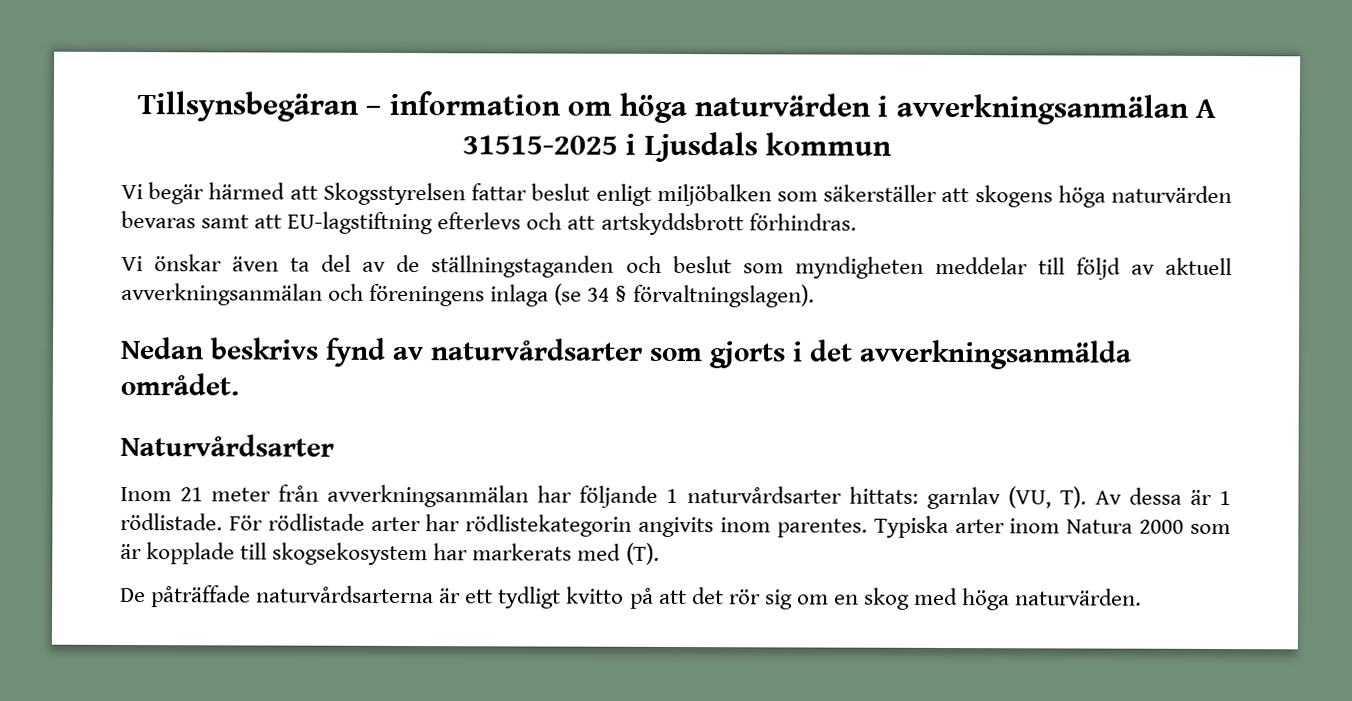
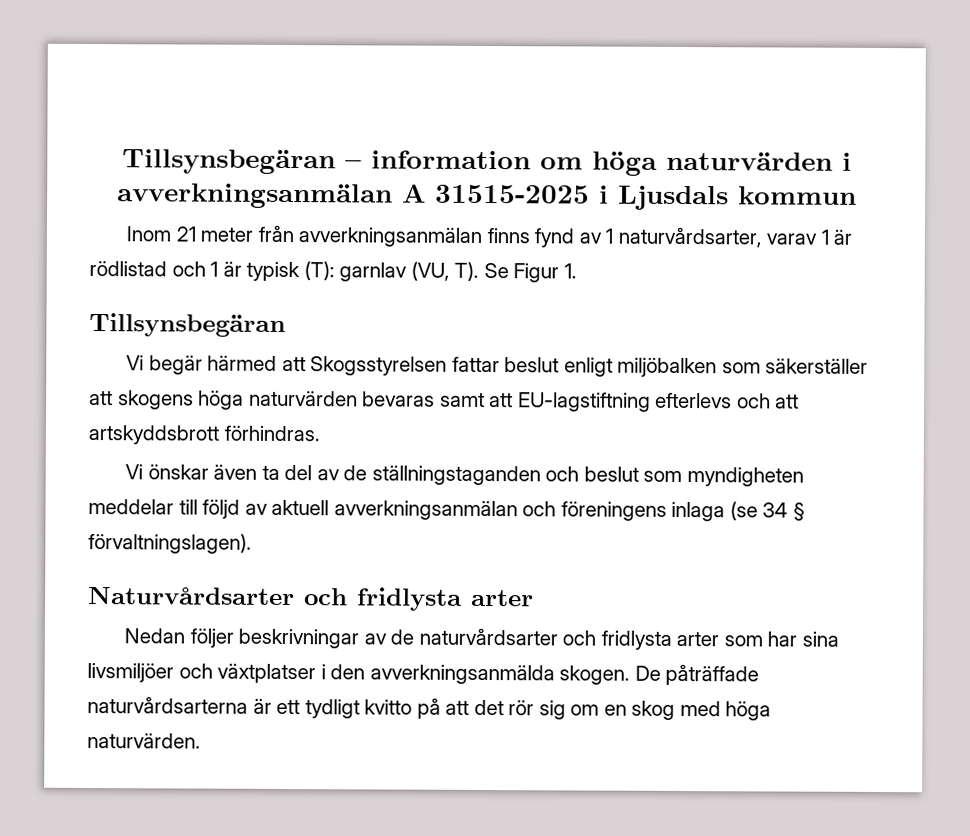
(892, 144) none -> [125,224,853,248] [89,260,577,283] [89,312,286,337] // Inom 21 meter från avverkningsanmälan finns fynd av 1 naturvårdsarter, varav 1 är rödlistad och 1 är typisk (T): garnlav (VU, T). Se Figur 1. // Tillsynsbegäran
[120,336,1132,370] [120,372,239,396] [120,433,334,457] [120,484,1231,510] [120,512,1232,538] [120,542,660,566] Nedan beskrivs fynd av naturvårdsarter som gjorts i det avverkningsanmälda området. // Naturvårdsarter // Inom 21 meter från avverkningsanmälan har följande 1 naturvårdsarter hittats: garnlav (VU, T). Av dessa är 1 rödlistade. För rödlistade arter har rödlistekategorin angivits inom parentes. Typiska arter inom Natura 2000 som är kopplade till skogsekosystem har markerats med (T). // -> [88,586,534,611] [123,627,839,650] [87,662,631,685] Naturvårdsarter och fridlysta arter // Nedan följer beskrivningar av de naturvårdsarter och fridlysta arter som har sina livsmiljöer och växtplatser i den avverkningsanmälda skogen.

